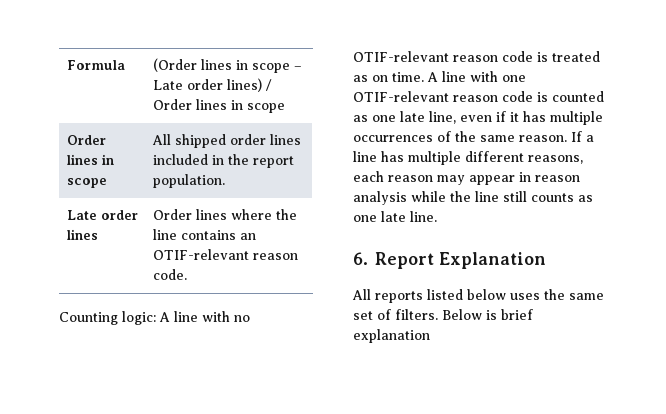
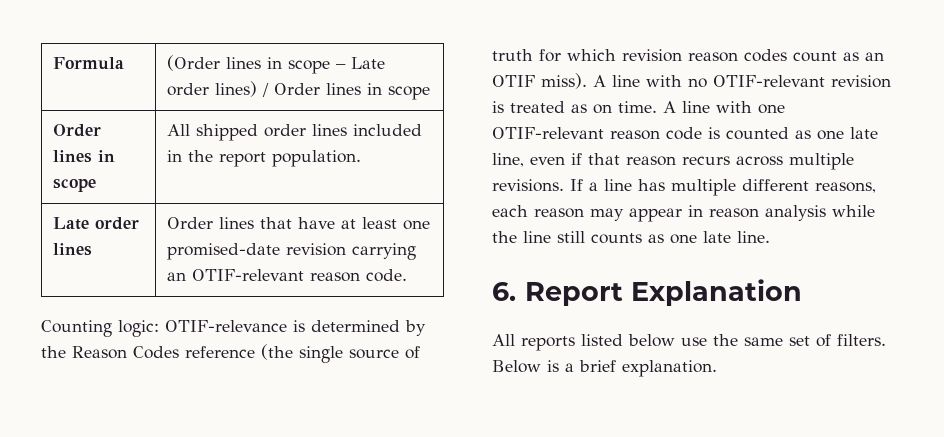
[230,209,297,220] [152,229,236,240] where the line contains -> [260,217,431,230] [167,243,417,260] that have at least one promised-date revision carrying
(156, 318) none -> [165,320,426,336] [41,344,420,363] [492,49,884,62] [492,73,587,89] OTIF-relevance is determined by the Reason Codes reference (the single source of truth for which revision reason codes count as an OTIF miss).
[453,51,533,62] reason code -> [831,75,891,88] revision
[510,111,603,125] [353,131,567,142] it has multiple occurrences of the same reason. -> [588,153,854,170] [492,179,564,192] that reason recurs across multiple revisions.
[510,293,540,300] uses -> [681,337,707,346] use
[501,309,533,320] [353,329,430,343] brief explanation -> [565,360,717,377] a brief explanation.

